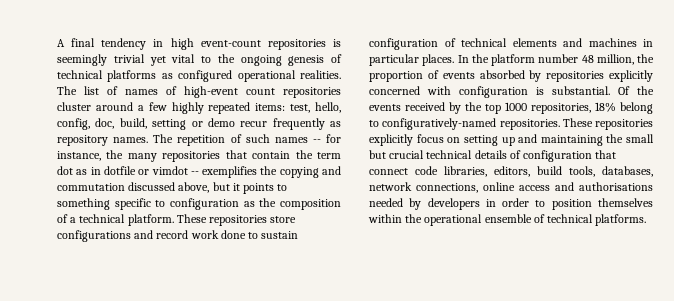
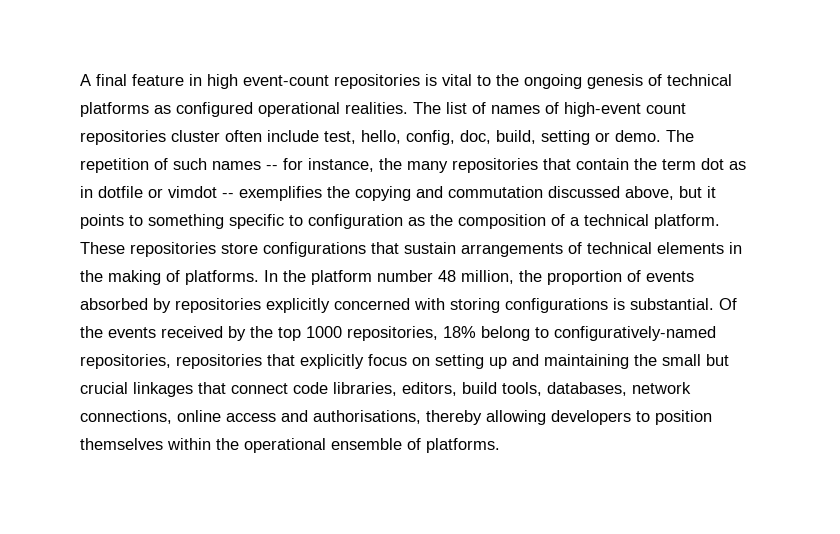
[101,38,147,50] tendency -> [132,74,184,86] feature
[57,54,166,66] seemingly trivial yet -> (437, 80) none
[95,102,286,114] around a few highly repeated items: -> [225,130,319,142] often include
[207,118,341,130] [57,135,149,146] demo recur frequently as repository names. -> [615,130,661,142] demo.
[134,230,299,239] [369,38,653,50] [369,54,455,66] and record work done to sustain configuration of technical elements and machines in particular places. -> [371,242,742,257] [80,270,259,285] that sustain arrangements of technical elements in the making of platforms.
[459,86,528,98] configuration -> [450,298,608,313] storing configurations
[499,118,653,130] repositories. These repositories -> [80,354,295,369] repositories, repositories that
[426,150,593,162] technical details of configuration -> [133,382,193,397] linkages
[579,182,653,191] [369,198,530,210] authorisations needed by developers in order -> [313,410,631,425] authorisations, thereby allowing developers
[547,214,594,223] technical -> (421, 444) none

